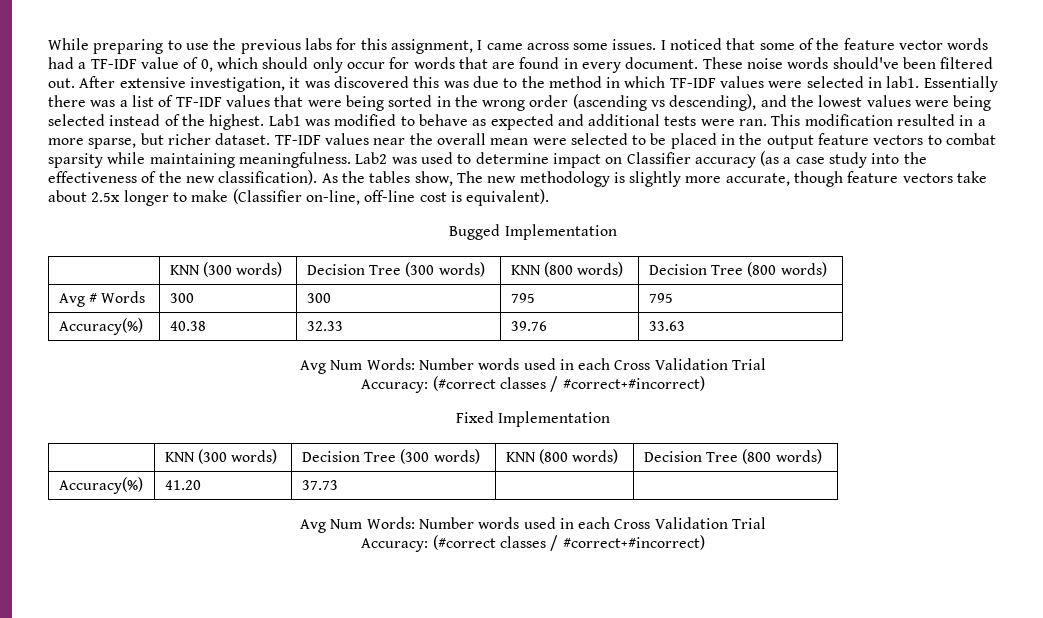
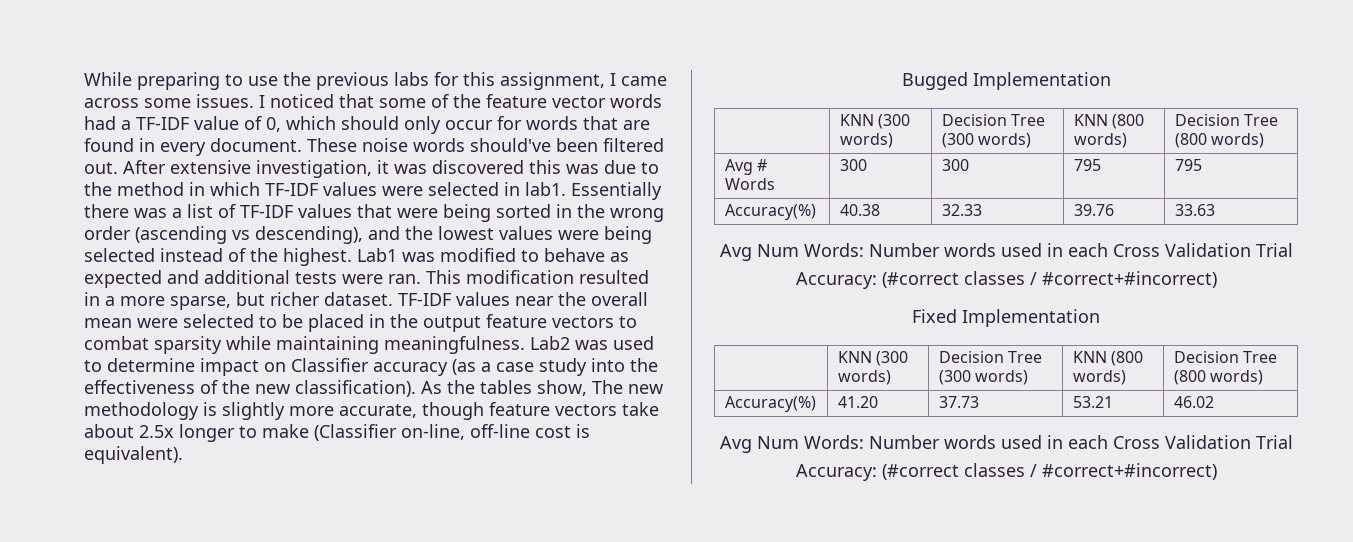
(338, 485) | -> [1072,396,1113,408] [1173,396,1214,408] 53.21 | 46.02

